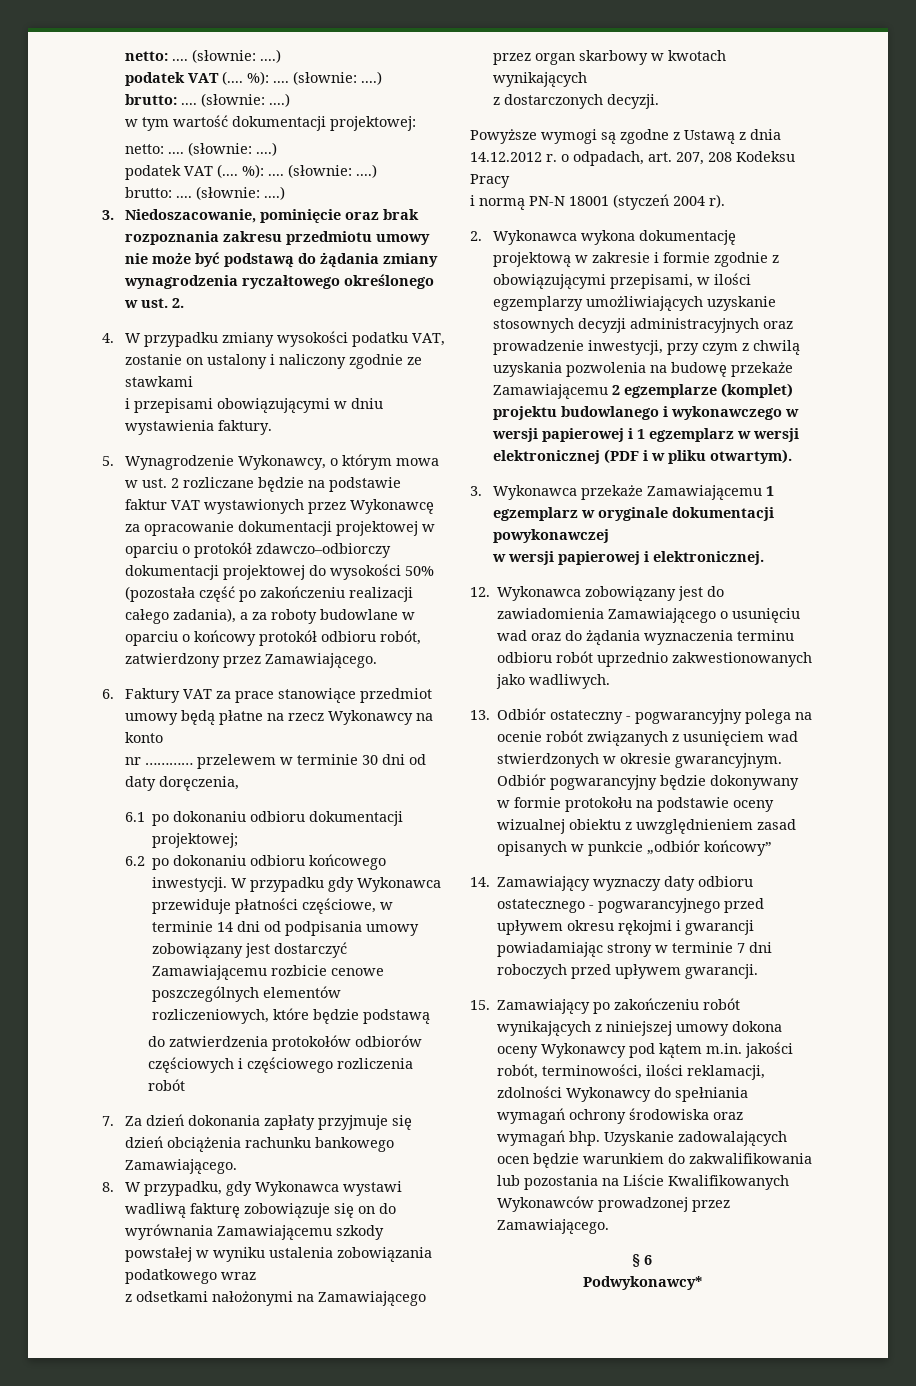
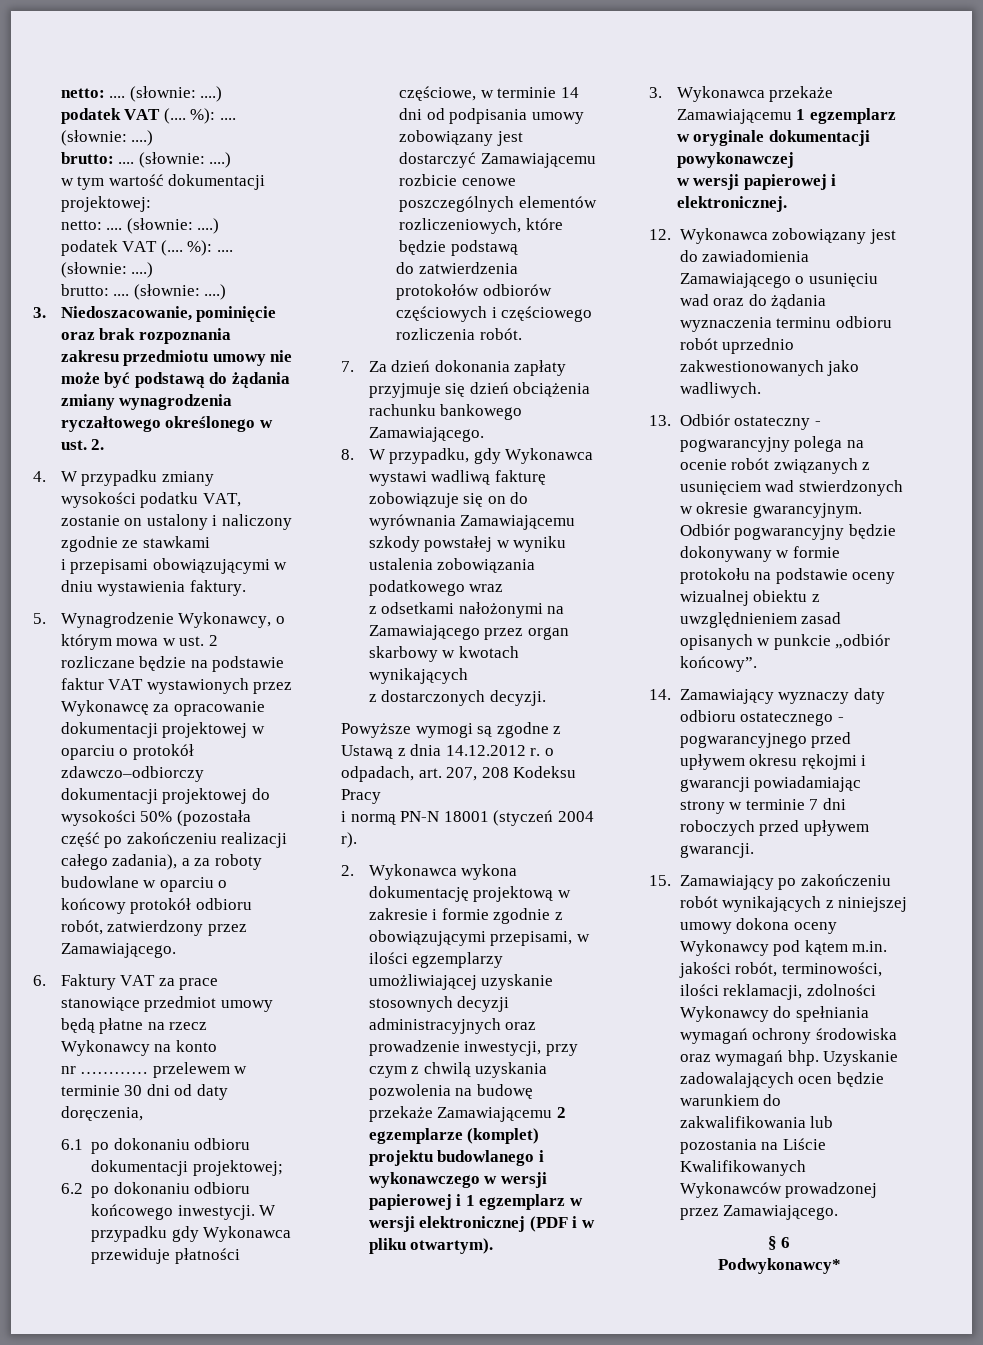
[148,1079,186,1091] robót -> [479,328,522,340] robót.
[586,296,704,311] umożliwiających -> [368,974,477,990] umożliwiającej
[704,840,773,856] końcowy” -> [679,656,757,672] końcowy”.

